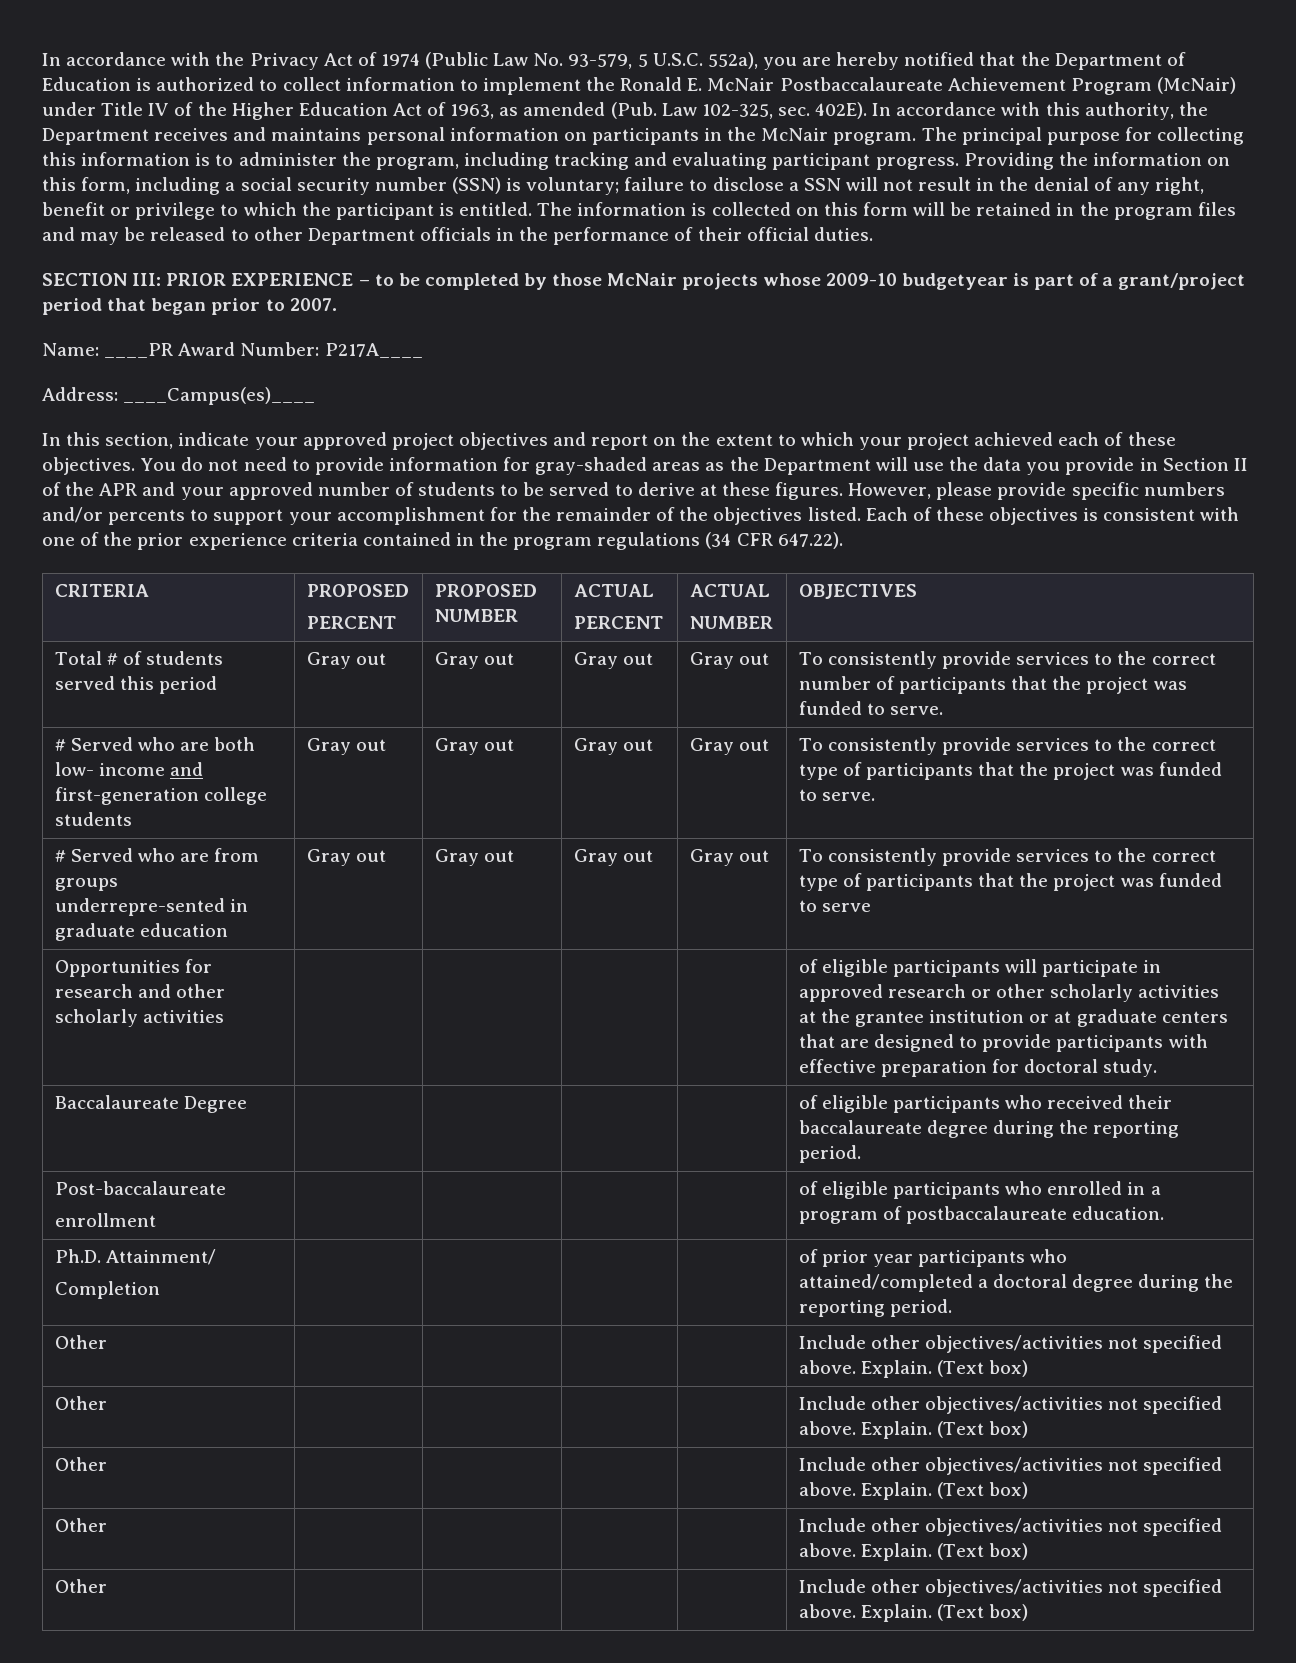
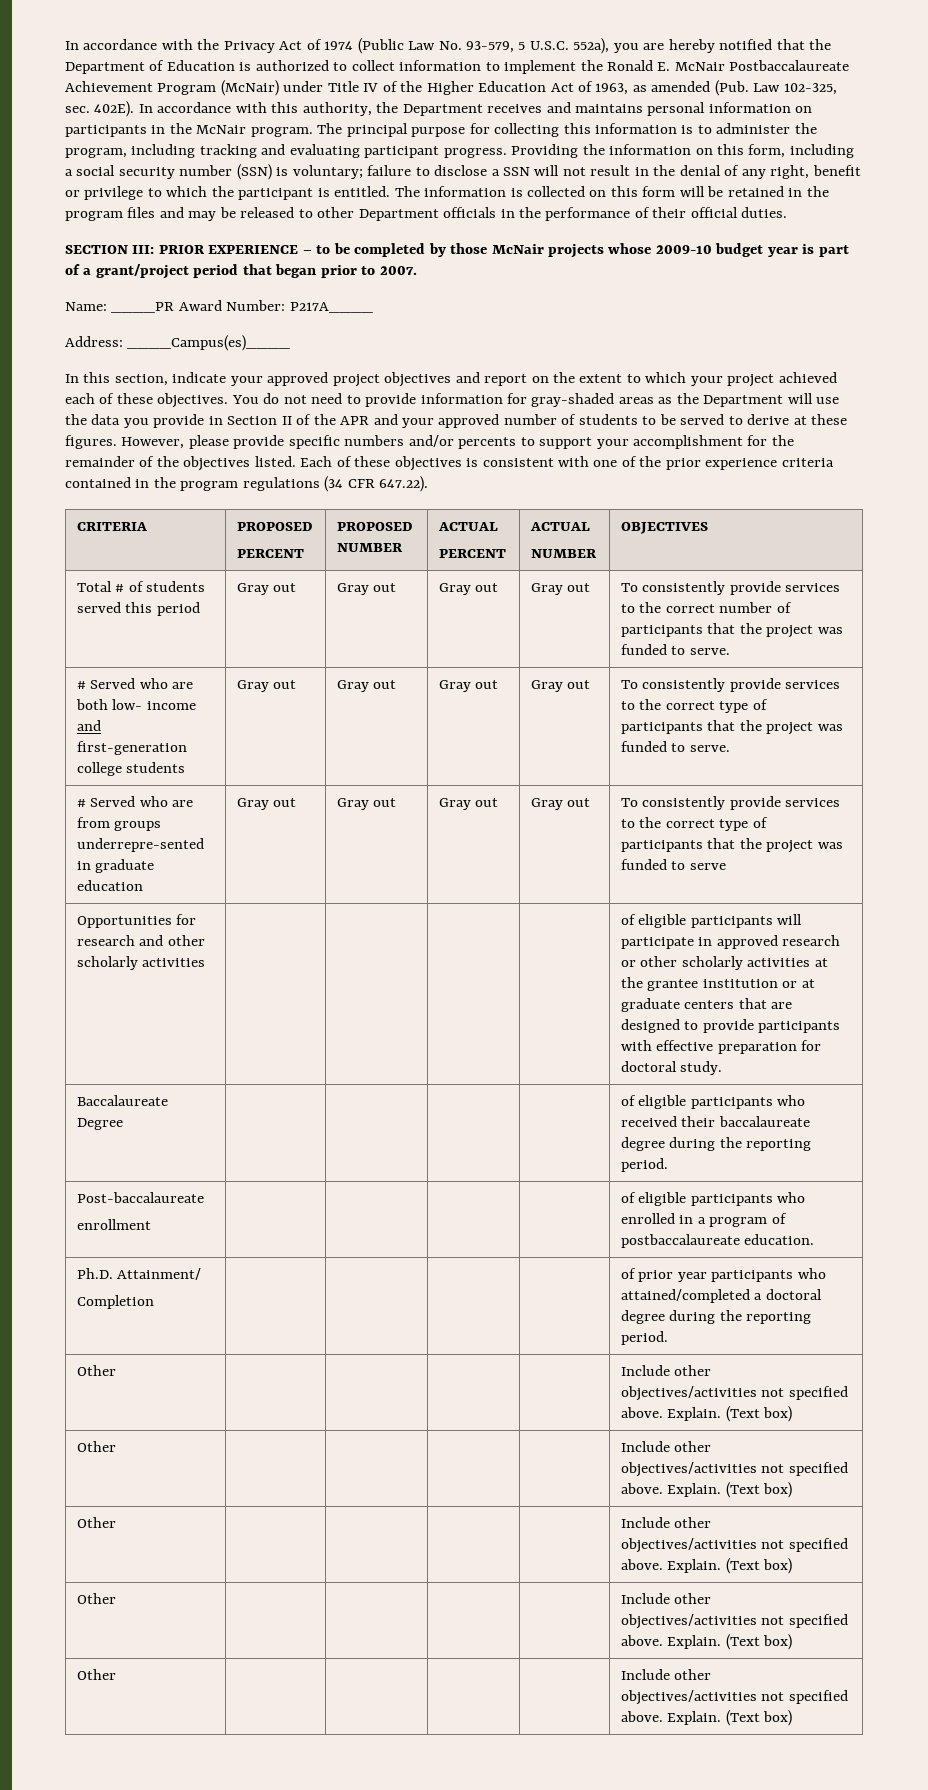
[901,273,1008,290] budgetyear -> [715,243,798,257] budget year

